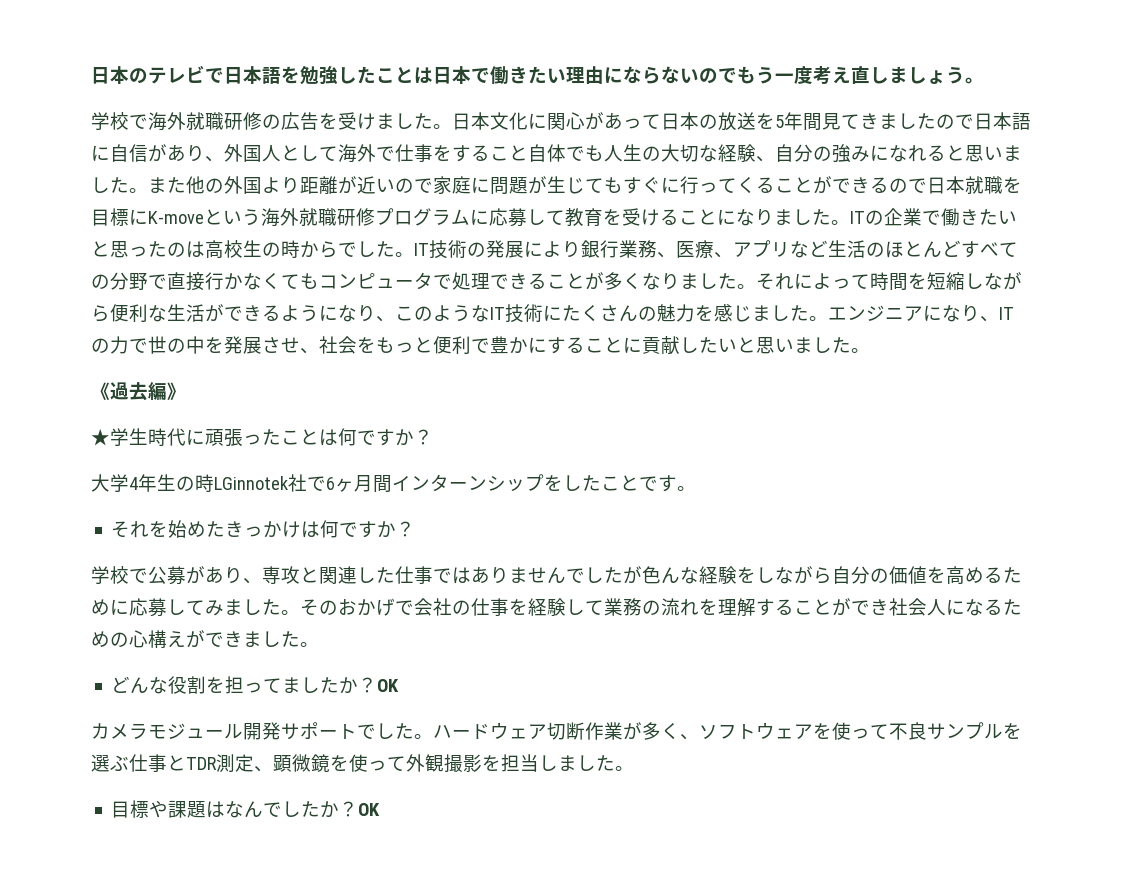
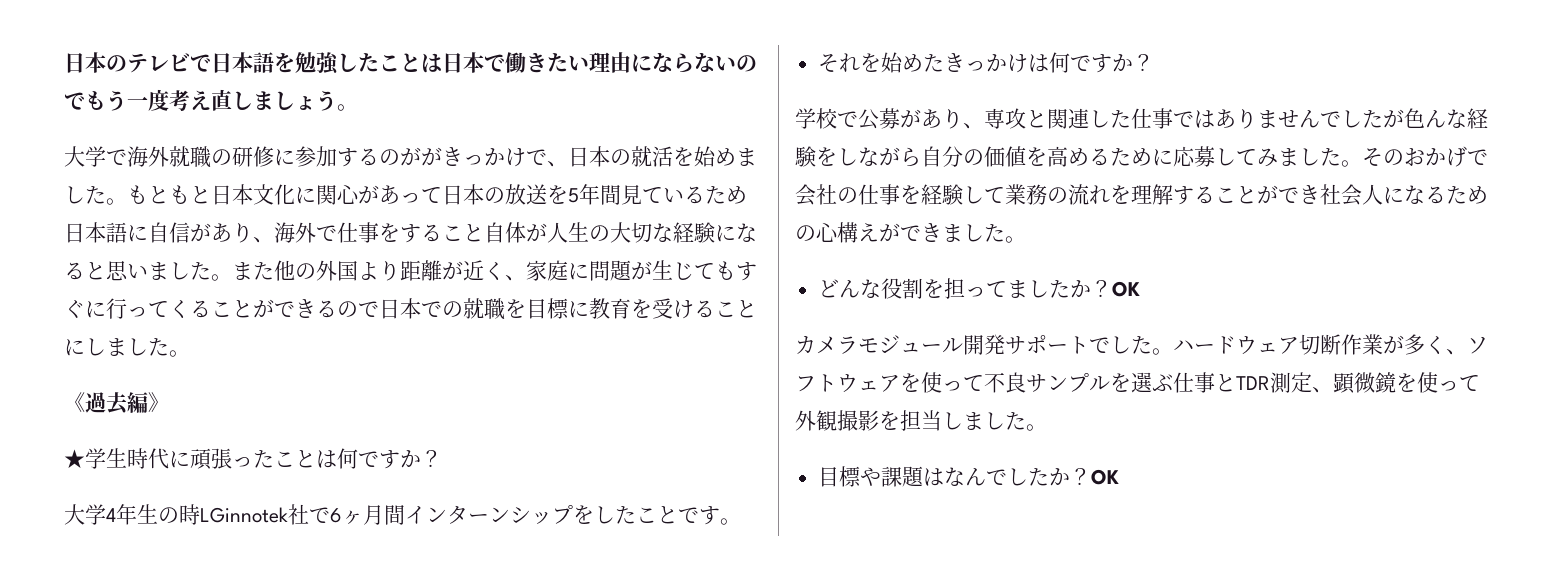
[91,112,129,130] 学校 -> [64,146,106,167] 大学
[224,112,452,130] 研修の広告を受けました。 -> [211,146,757,167] [64,185,211,205] の研修に参加するのががきっかけで、日本の就活を始めました。もともと
[860,113,974,129] きましたので -> [663,185,747,204] いるため
[224,144,338,162] 外国人として -> (274, 240) none
[566,145,604,161] でも -> [526,223,547,242] が
[756,144,927,163] 、自分の強みになれ -> [715,223,757,242] にな
[376,178,433,193] いので -> [484,262,526,281] く、
(965, 185) none -> [421,301,463,317] での
[148,208,565,227] K-moveという海外就職研修プログラムに応募して -> (589, 309) none
[736,208,1017,226] [91,240,1018,259] [91,272,1022,291] [91,304,1014,323] [91,336,794,355] なりました。ITの企業で働きたいと思ったのは高校生の時からでした。IT技術の発展により銀行業務、医療、アプリなど生活のほとんどすべての分野で直接行かなくてもコンピュータで処理できることが多くなりました。それによって時間を短縮しながら便利な生活ができるようになり、このようなIT技術にたくさんの魅力を感じました。エンジニアになり、ITの力で世の中を発展させ、社会をもっと便利で豊かにすることに貢献したいと思い -> [85,338,106,356] し

